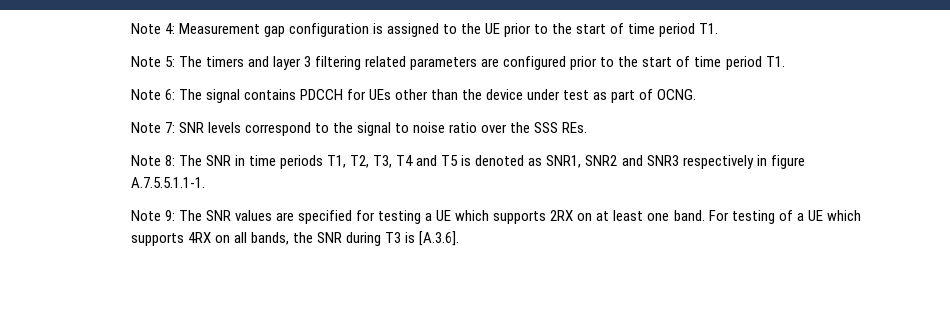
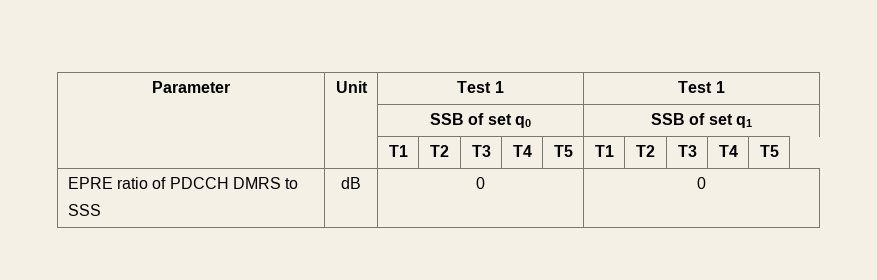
[130,23,719,37] [130,56,785,70] [130,89,697,103] [130,122,588,136] [130,155,805,169] [130,177,205,188] [130,210,861,224] [130,231,460,246] Note 4: Measurement gap configuration is assigned to the UE prior to the start of time period T1. // Note 5: The timers and layer 3 filtering related parameters are configured prior to the start of time period T1. // Note 6: The signal contains PDCCH for UEs other than the device under test as part of OCNG. // Note 7: SNR levels correspond to the signal to noise ratio over the SSS REs. // Note 8: The SNR in time periods T1, T2, T3, T4 and T5 is denoted as SNR1, SNR2 and SNR3 respectively in figure A.7.5.5.1.1-1. // Note 9: The SNR values are specified for testing a UE which supports 2RX on at least one band. For testing of a UE which supports 4RX on all bands, the SNR during T3 is [A.3.6]. -> [152,81,230,93] [335,81,368,93] [457,81,504,93] [678,81,725,93] [430,113,531,128] [651,113,752,128] [388,145,408,157] [430,145,449,157] [471,145,491,157] [512,145,532,157] [553,145,573,157] [594,145,614,157] [636,145,655,157] [677,145,697,157] [718,145,738,157] [759,145,779,157] [67,177,299,189] [67,204,101,216] [341,177,361,189] [476,177,485,189] [697,177,706,189] Parameter | Unit | Test 1 | Test 1 // | | SSB of set q0 | SSB of set q1 // | | T1 | T2 | T3 | T4 | T5 | T1 | T2 | T3 | T4 | T5 // EPRE ratio of PDCCH DMRS to SSS | dB | 0 | 0

